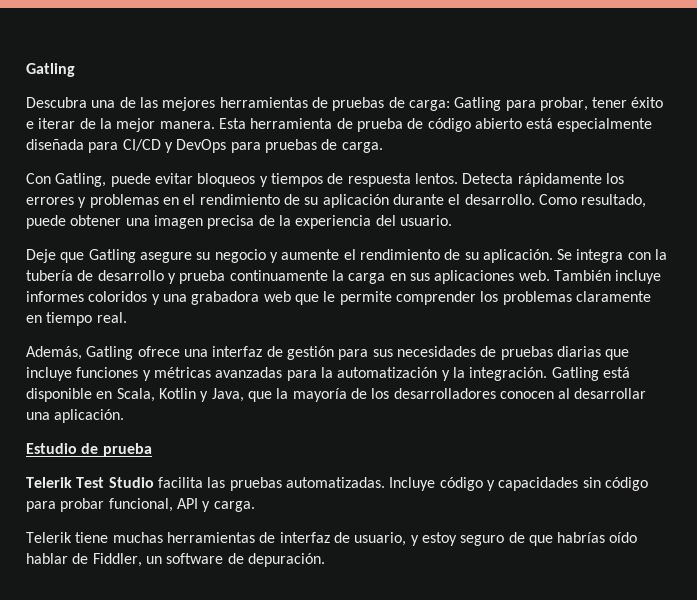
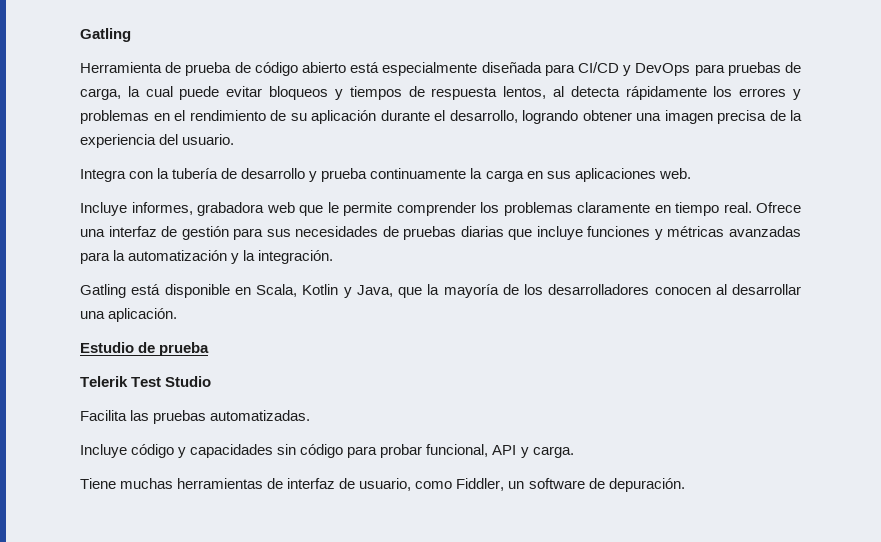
[26,97,664,111] [26,118,333,132] Descubra una de las mejores herramientas de pruebas de carga: Gatling para probar, tener éxito e iterar de la mejor manera. Esta herramienta -> [80,62,162,73] Herramienta
[341,142,383,153] [26,173,107,187] carga. // Con Gatling, -> [80,86,173,100] carga, la cual
[414,173,514,184] lentos. Detecta -> [503,86,620,99] lentos, al detecta
[464,194,647,208] [26,215,66,229] desarrollo. Como resultado, puede -> [449,110,578,124] desarrollo, logrando
[26,249,624,263] Deje que Gatling asegure su negocio y aumente el rendimiento de su aplicación. Se integra -> [80,169,126,182] Integra
[553,270,662,284] [26,291,187,305] También incluye informes coloridos y una -> [80,202,193,216] // Incluye informes,
[26,346,180,360] // Además, Gatling ofrece -> [756,202,801,213] Ofrece
(548, 374) none -> (334, 257) //
[157,477,203,488] facilita -> [80,410,127,421] // Facilita
(385, 482) none -> (311, 415) //
[26,532,109,543] Telerik tiene -> [80,478,116,489] Tiene
[410,532,638,546] [26,553,89,564] y estoy seguro de que habrías oído hablar de -> [415,481,453,489] como

